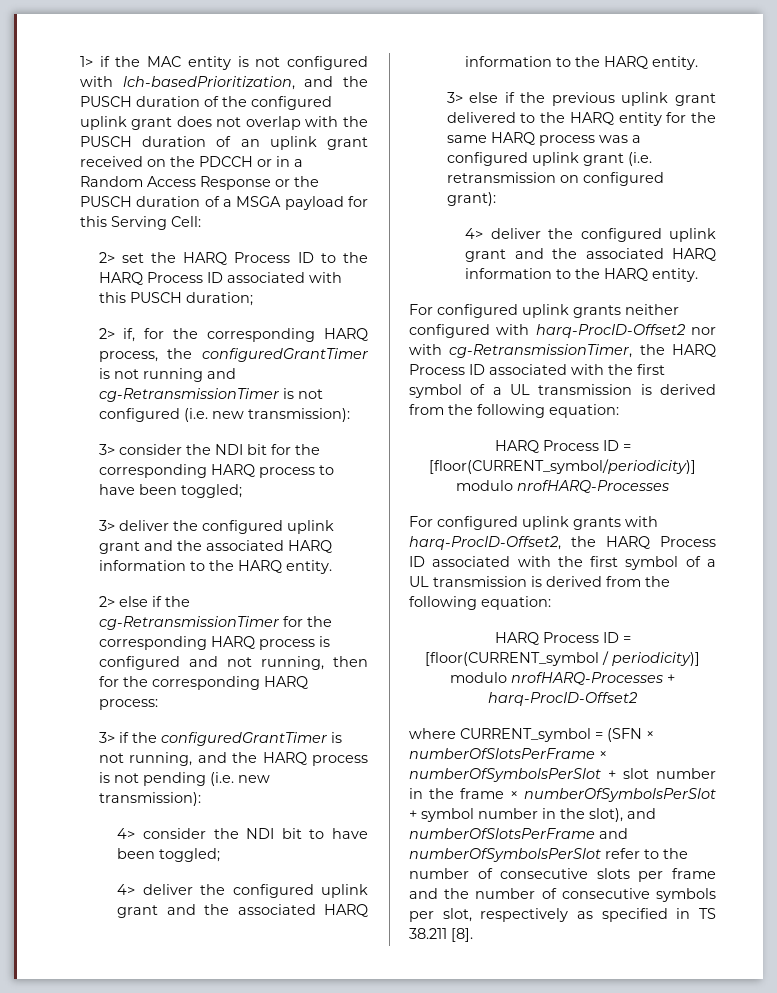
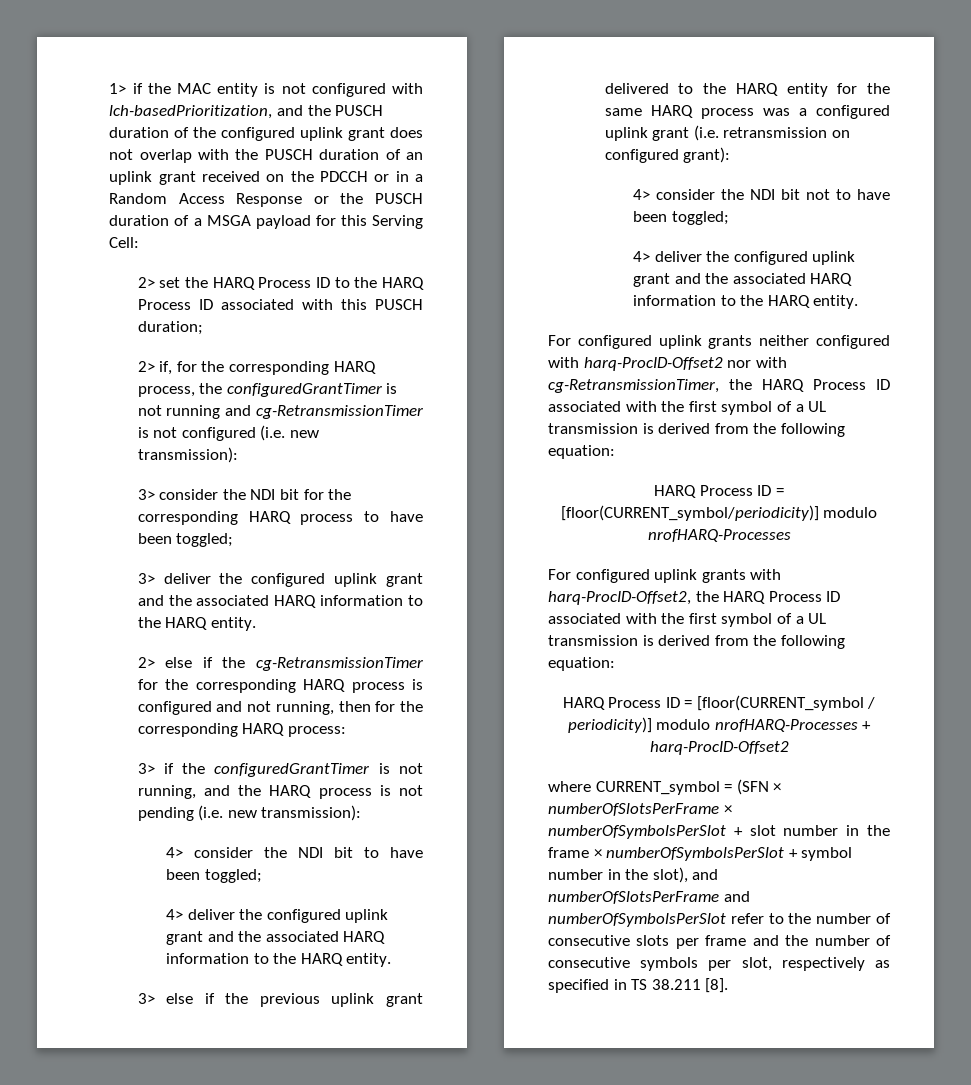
(496, 199) none -> [633,189,890,200] [633,211,729,225] // 4> consider the NDI bit not to have been toggled;

